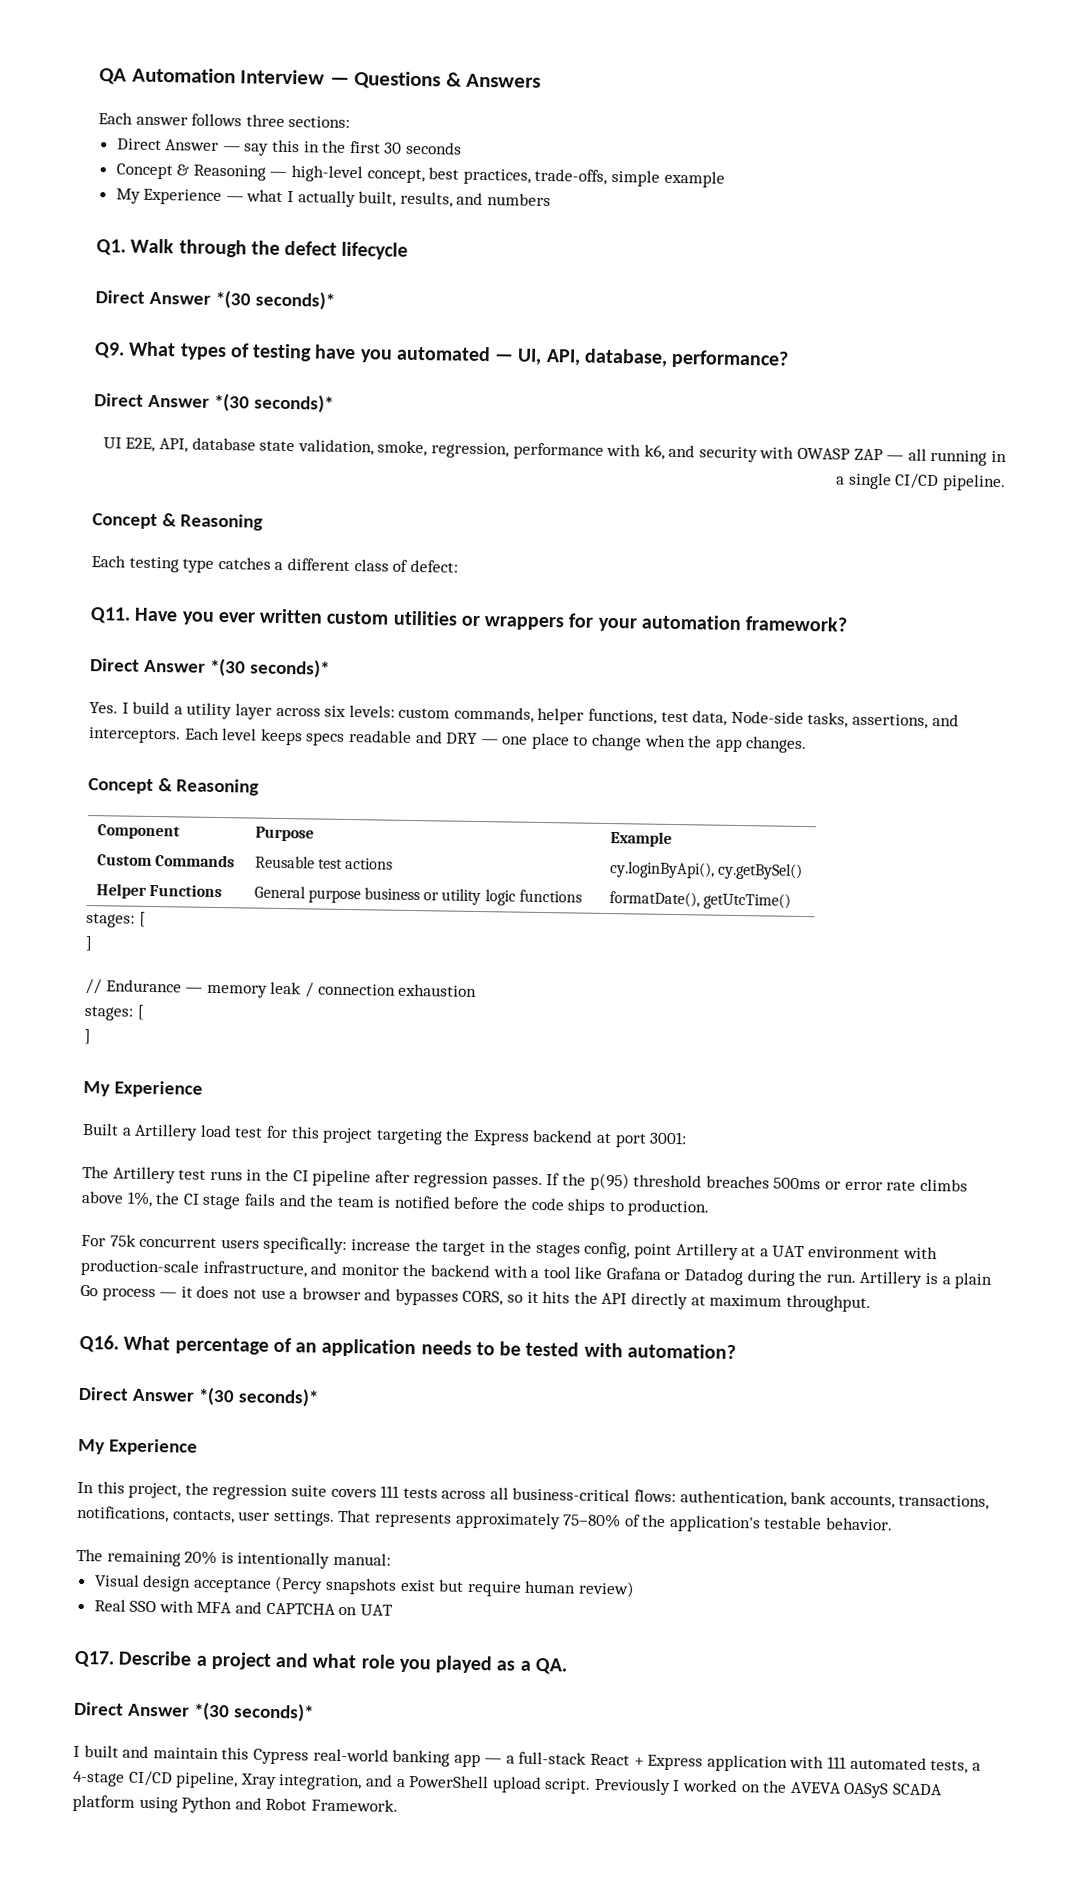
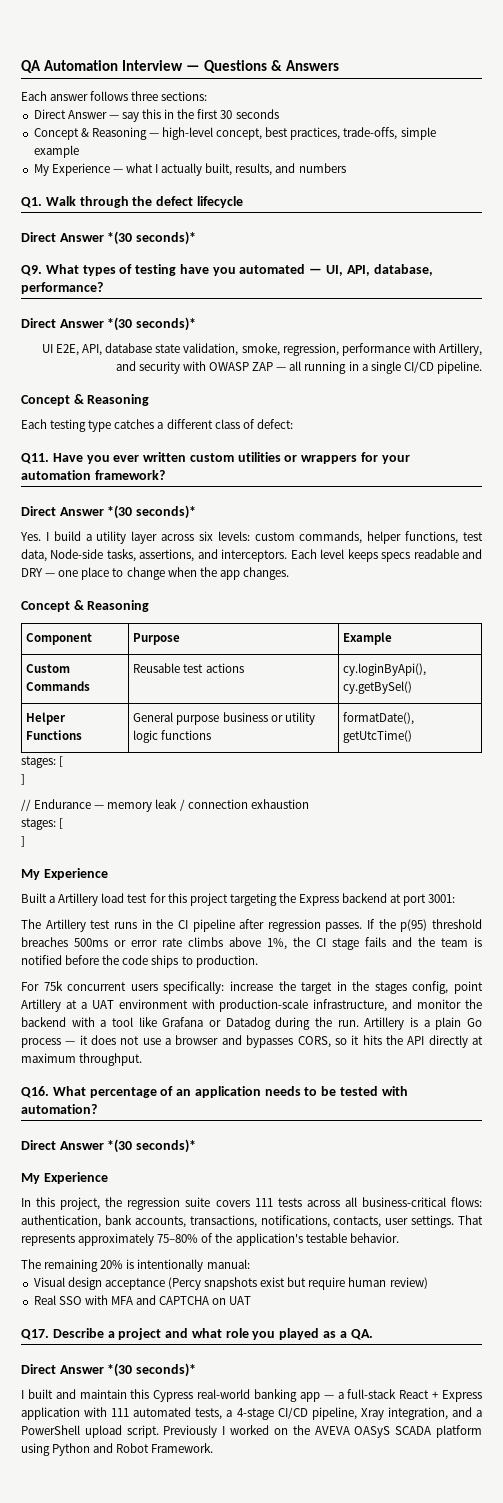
[643,444,665,460] k6, -> [439,343,482,356] Artillery,

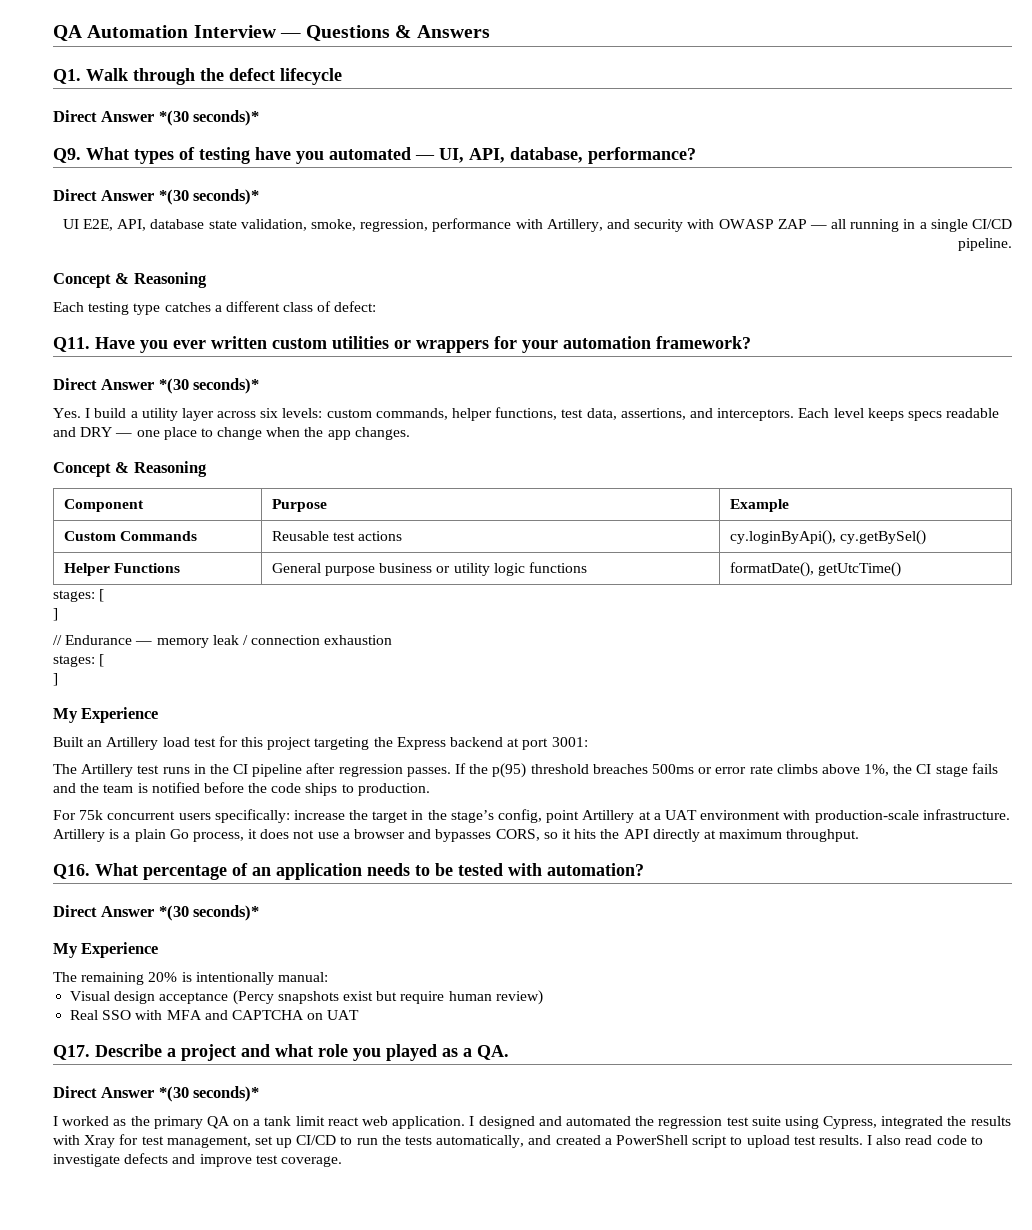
[21,91,208,101] [33,109,279,122] [33,127,436,140] [33,145,79,158] [33,163,346,176] // Each answer follows three sections: // Direct Answer — say this in the first 30 seconds // Concept & Reasoning — high-level concept, best practices, trade-offs, simple example // My Experience — what I actually built, results, and numbers -> (490, 31) none
[50,549,136,562] Node-side tasks, -> (617, 414) none
[49,896,56,903] a -> [87,740,103,747] an
[374,982,407,994] stages -> [450,810,494,823] stage’s
[313,999,482,1012] [21,1017,359,1030] infrastructure, and monitor the backend with a tool like Grafana or Datadog during the run. -> [922,809,1010,820] infrastructure.
[21,1038,76,1048] process — -> [192,832,244,842] process,
[21,1197,482,1210] [21,1215,483,1228] [21,1233,399,1246] // In this project, the regression suite covers 111 tests across all business-critical flows: authentication, bank accounts, transactions, notifications, contacts, user settings. That represents approximately 75–80% of the application's testable behavior. -> (159, 950) none
[27,1389,482,1402] [21,1407,482,1420] [21,1425,482,1438] [21,1443,214,1456] built and maintain this Cypress real-world banking app — a full-stack React + Express application with 111 automated tests, a 4-stage CI/CD pipeline, Xray integration, and a PowerShell upload script. Previously I worked on the AVEVA OASyS SCADA platform using Python and Robot Framework. -> [62,1116,1011,1129] [53,1134,983,1148] [53,1153,342,1167] worked as the primary QA on a tank limit react web application. I designed and automated the regression test suite using Cypress, integrated the results with Xray for test management, set up CI/CD to run the tests automatically, and created a PowerShell script to upload test results. I also read code to investigate defects and improve test coverage.

